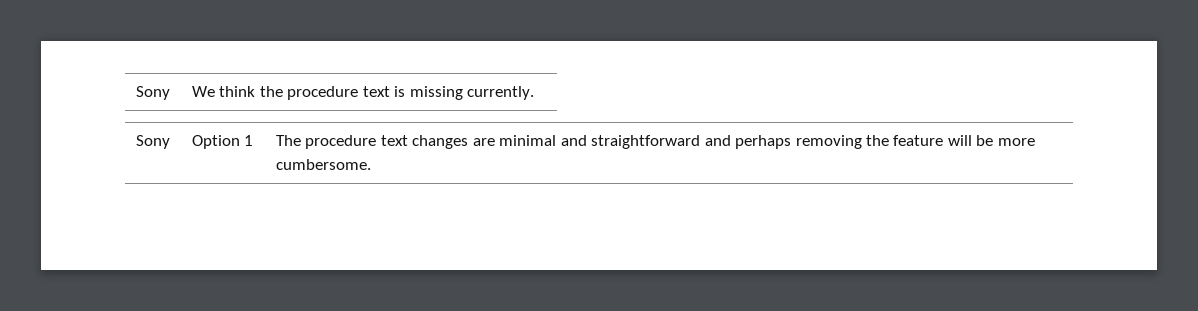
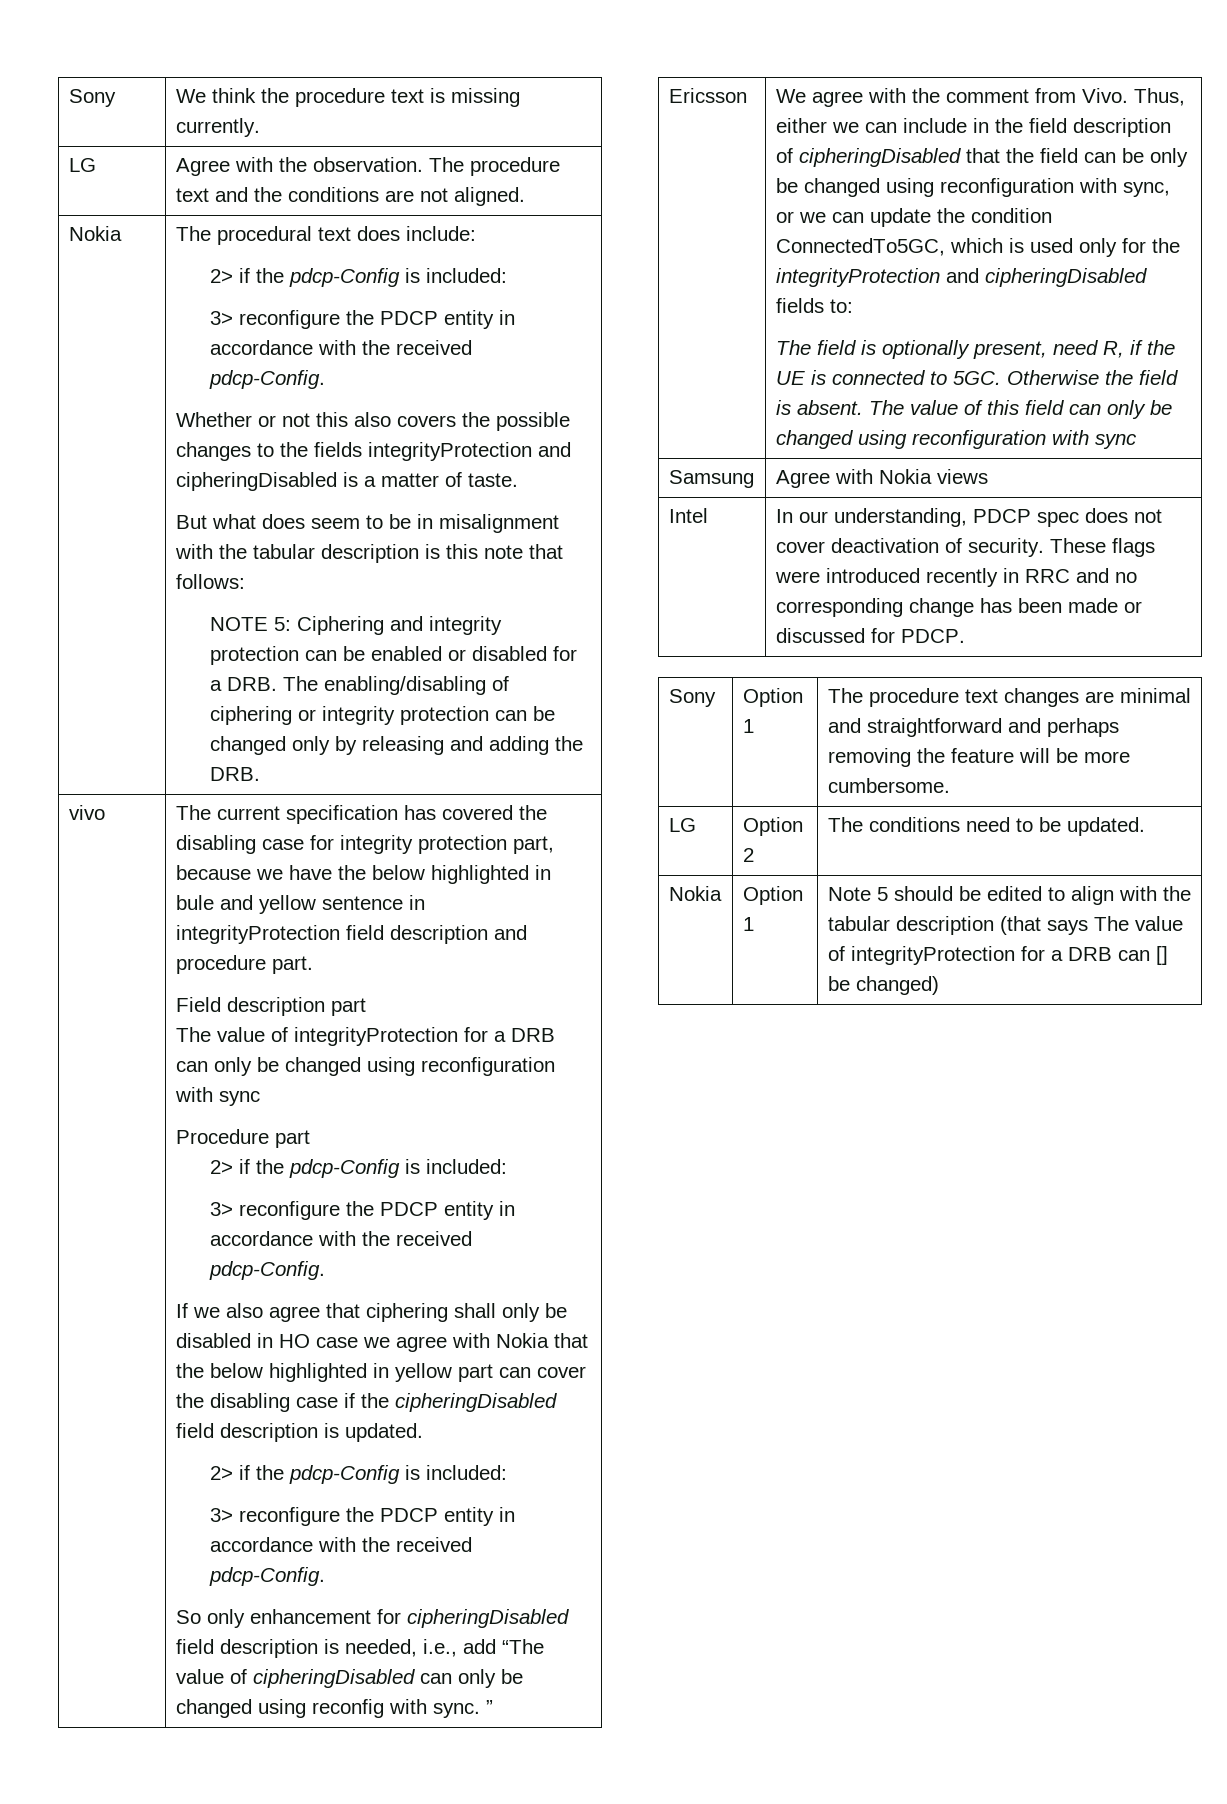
(535, 93) none -> [68,158,96,172] [175,157,560,176] [175,187,525,206] [68,226,122,241] [175,226,476,245] [210,268,508,287] [210,310,516,329] [210,340,473,355] [209,370,326,389] [175,412,570,431] [175,442,571,461] [175,472,518,491] [175,514,559,533] [174,544,563,563] [175,574,245,589] [210,616,503,635] [210,646,578,665] [210,676,510,695] [210,706,556,725] [210,736,584,755] [210,767,261,781] [68,805,105,820] [175,805,547,824] [175,835,554,854] [175,865,551,884] [175,895,425,914] [175,925,527,944] [175,955,313,974] [175,997,366,1016] [175,1027,555,1046] [175,1057,555,1076] [174,1087,260,1106] [175,1129,310,1148] [210,1159,508,1178] [210,1201,516,1220] [210,1231,473,1246] [209,1261,326,1280] [175,1303,567,1322] [175,1333,588,1352] [175,1363,586,1382] [175,1393,557,1412] [175,1423,423,1442] [210,1465,508,1484] [210,1507,516,1526] [210,1537,473,1552] [209,1567,326,1586] [175,1609,569,1628] [175,1639,544,1658] [175,1669,523,1688] [175,1699,493,1718] [668,88,747,103] [775,88,1185,107] [775,118,1171,137] [775,148,1188,167] [775,178,1170,197] [775,208,1052,227] [775,238,1180,257] [775,268,1147,287] [775,298,853,313] [775,340,1175,359] [775,370,1178,385] [775,400,1172,419] [775,430,1137,449] [668,470,754,488] [775,469,988,488] [668,508,708,523] [775,508,1162,527] [775,538,1155,557] [774,568,1137,587] [775,598,1142,617] [775,628,965,643] // LG | Agree with the observation. The procedure text and the conditions are not aligned. // Nokia | The procedural text does include: // 2> if the pdcp-Config is included: // 3> reconfigure the PDCP entity in accordance with the received pdcp-Config. // Whether or not this also covers the possible changes to the fields integrityProtection and cipheringDisabled is a matter of taste. // But what does seem to be in misalignment with the tabular description is this note that follows: // NOTE 5: Ciphering and integrity protection can be enabled or disabled for a DRB. The enabling/disabling of ciphering or integrity protection can be changed only by releasing and adding the DRB. // vivo | The current specification has covered the disabling case for integrity protection part, because we have the below highlighted in bule and yellow sentence in integrityProtection field description and procedure part. // Field description part // The value of integrityProtection for a DRB can only be changed using reconfiguration with sync // Procedure part // 2> if the pdcp-Config is included: // 3> reconfigure the PDCP entity in accordance with the received pdcp-Config. // If we also agree that ciphering shall only be disabled in HO case we agree with Nokia that the below highlighted in yellow part can cover the disabling case if the cipheringDisabled field description is updated. // 2> if the pdcp-Config is included: // 3> reconfigure the PDCP entity in accordance with the received pdcp-Config. // So only enhancement for cipheringDisabled field description is needed, i.e., add “The value of cipheringDisabled can only be changed using reconfig with sync. ” // Ericsson | We agree with the comment from Vivo. Thus, either we can include in the field description of cipheringDisabled that the field can be only be changed using reconfiguration with sync, or we can update the condition ConnectedTo5GC, which is used only for the integrityProtection and cipheringDisabled fields to: // The field is optionally present, need R, if the UE is connected to 5GC. Otherwise the field is absent. The value of this field can only be changed using reconfiguration with sync // Samsung | Agree with Nokia views // Intel | In our understanding, PDCP spec does not cover deactivation of security. These flags were introduced recently in RRC and no corresponding change has been made or discussed for PDCP.
(371, 164) none -> [668,818,696,832] [742,817,803,836] [742,848,754,862] [827,817,1145,836] [668,886,722,901] [742,886,803,905] [742,917,754,931] [827,886,1191,905] [827,916,1183,935] [827,946,1168,965] [827,976,939,995] // LG | Option 2 | The conditions need to be updated. // Nokia | Option 1 | Note 5 should be edited to align with the tabular description (that says The value of integrityProtection for a DRB can [] be changed)

